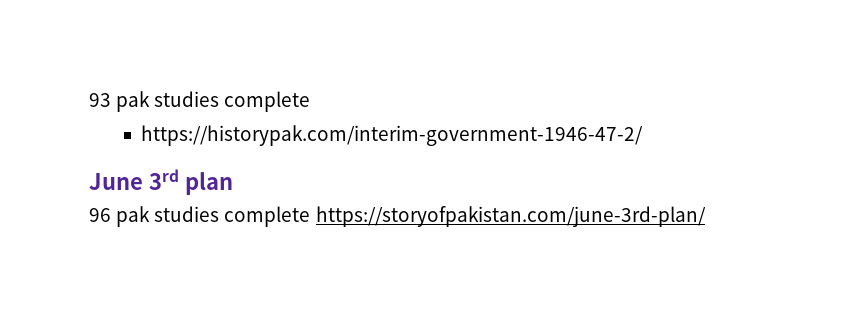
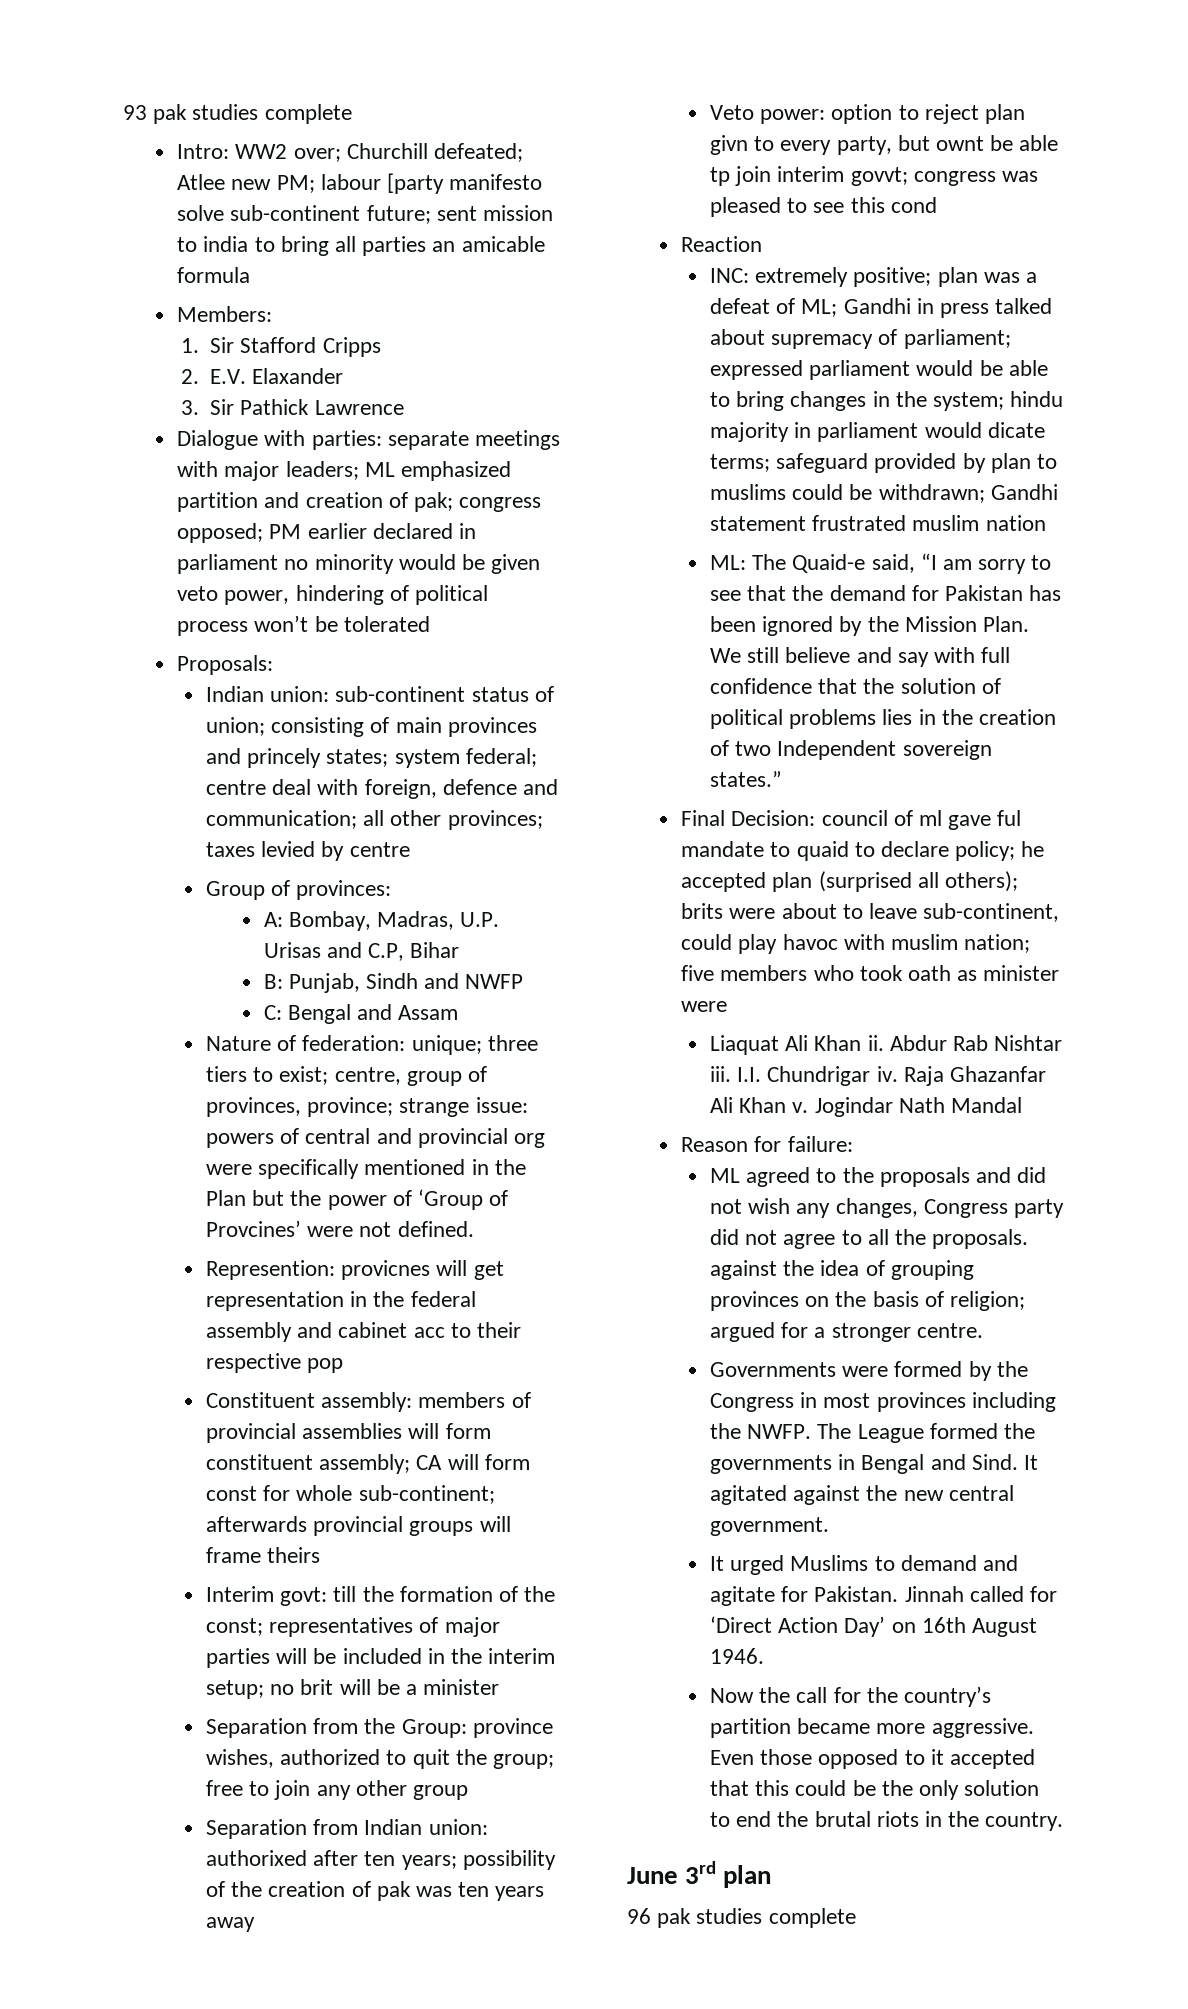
[141,125,644,146] https://historypak.com/interim-government-1946-47-2/ -> [177,143,523,162] [177,173,543,194] [177,205,553,224] [177,236,545,256] [177,267,251,283] [177,306,273,322] [180,337,381,357] [180,368,344,384] [180,399,404,415] [177,430,560,450] [177,461,511,481] [177,492,542,512] [177,523,476,543] [177,554,541,574] [177,585,488,605] [177,615,430,636] [177,655,274,675] [205,686,554,702] [205,717,537,737] [205,748,537,768] [205,779,558,799] [205,810,543,830] [205,841,410,861] [205,880,392,900] [263,911,500,931] [263,942,460,961] [263,973,524,993] [263,1004,459,1024] [205,1035,538,1055] [205,1066,487,1086] [205,1097,528,1117] [205,1128,545,1148] [205,1159,526,1179] [205,1189,509,1210] [205,1220,474,1237] [205,1260,504,1280] [205,1291,476,1311] [205,1322,521,1342] [205,1353,344,1373] [205,1392,531,1412] [205,1423,491,1443] [205,1454,530,1474] [205,1485,495,1504] [205,1516,511,1536] [205,1547,321,1563] [205,1586,556,1606] [205,1617,500,1637] [205,1648,556,1668] [205,1679,500,1699] [205,1718,553,1738] [205,1749,554,1769] [205,1780,468,1800] [205,1819,488,1839] [205,1850,556,1870] [205,1881,545,1901] [205,1917,255,1932] [709,104,1025,124] [709,135,1059,155] [709,166,1038,186] [709,197,937,217] [681,236,763,252] [709,267,1037,287] [709,298,1053,318] [709,329,1011,349] [709,360,1048,380] [709,391,1064,411] [709,422,1045,442] [709,453,1057,473] [709,484,1058,503] [709,515,1046,531] [709,553,1052,574] [709,585,1062,601] [709,616,1029,636] [709,647,1011,667] [709,678,1001,694] [709,709,1056,729] [709,740,992,760] [709,771,782,787] [681,810,1022,830] [681,841,1045,861] [681,871,1018,892] [681,903,1060,922] [681,934,1031,954] [681,965,1060,981] [681,1001,728,1012] [709,1035,1063,1055] [709,1066,1046,1086] [709,1097,1022,1117] [681,1136,853,1152] [709,1167,1047,1187] [709,1198,1064,1218] [709,1229,1029,1249] [709,1260,974,1280] [709,1291,1025,1311] [709,1322,983,1342] [709,1361,1028,1381] [709,1392,1056,1412] [709,1423,1035,1443] [709,1454,1038,1474] [709,1485,1014,1505] [709,1517,829,1536] [709,1555,1018,1575] [709,1586,1057,1606] [709,1616,1037,1637] [709,1648,764,1664] [709,1686,991,1707] [709,1718,1034,1738] [709,1749,1035,1769] [709,1780,1040,1800] [709,1811,1064,1831] Intro: WW2 over; Churchill defeated; Atlee new PM; labour [party manifesto solve sub-continent future; sent mission to india to bring all parties an amicable formula // Members: // 1. Sir Stafford Cripps // 2. E.V. Elaxander // 3. Sir Pathick Lawrence // Dialogue with parties: separate meetings with major leaders; ML emphasized partition and creation of pak; congress opposed; PM earlier declared in parliament no minority would be given veto power, hindering of political process won’t be tolerated // Proposals: // Indian union: sub-continent status of union; consisting of main provinces and princely states; system federal; centre deal with foreign, defence and communication; all other provinces; taxes levied by centre // Group of provinces: // A: Bombay, Madras, U.P. Urisas and C.P, Bihar // B: Punjab, Sindh and NWFP // C: Bengal and Assam // Nature of federation: unique; three tiers to exist; centre, group of provinces, province; strange issue: powers of central and provincial org were specifically mentioned in the Plan but the power of ‘Group of Provcines’ were not defined. // Represention: provicnes will get representation in the federal assembly and cabinet acc to their respective pop // Constituent assembly: members of provincial assemblies will form constituent assembly; CA will form const for whole sub-continent; afterwards provincial groups will frame theirs // Interim govt: till the formation of the const; representatives of major parties will be included in the interim setup; no brit will be a minister // Separation from the Group: province wishes, authorized to quit the group; free to join any other group // Separation from Indian union: authorixed after ten years; possibility of the creation of pak was ten years away // Veto power: option to reject plan givn to every party, but ownt be able tp join interim govvt; congress was pleased to see this cond // Reaction // INC: extremely positive; plan was a defeat of ML; Gandhi in press talked about supremacy of parliament; expressed parliament would be able to bring changes in the system; hindu majority in parliament would dicate terms; safeguard provided by plan to muslims could be withdrawn; Gandhi statement frustrated muslim nation // ML: The Quaid-e said, “I am sorry to see that the demand for Pakistan has been ignored by the Mission Plan. We still believe and say with full confidence that the solution of political problems lies in the creation of two Independent sovereign states.” // Final Decision: council of ml gave ful mandate to quaid to declare policy; he accepted plan (surprised all others); brits were about to leave sub-continent, could play havoc with muslim nation; five members who took oath as minister were // Liaquat Ali Khan ii. Abdur Rab Nishtar iii. I.I. Chundrigar iv. Raja Ghazanfar Ali Khan v. Jogindar Nath Mandal // Reason for failure: // ML agreed to the proposals and did not wish any changes, Congress party did not agree to all the proposals. against the idea of grouping provinces on the basis of religion; argued for a stronger centre. // Governments were formed by the Congress in most provinces including the NWFP. The League formed the governments in Bengal and Sind. It agitated against the new central government. // It urged Muslims to demand and agitate for Pakistan. Jinnah called for ‘Direct Action Day’ on 16th August 1946. // Now the call for the country’s partition became more aggressive. Even those opposed to it accepted that this could be the only solution to end the brutal riots in the country.
[315,206,706,227] https://storyofpakistan.com/june-3rd-plan/ -> (856, 1918) none

